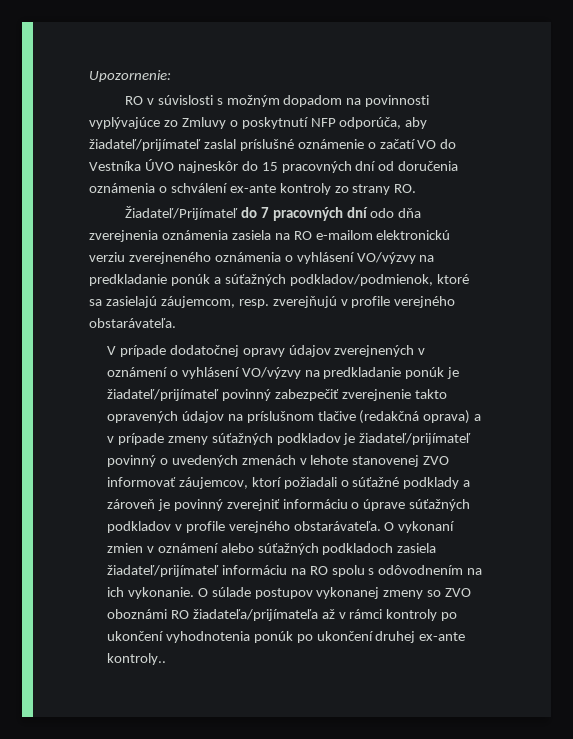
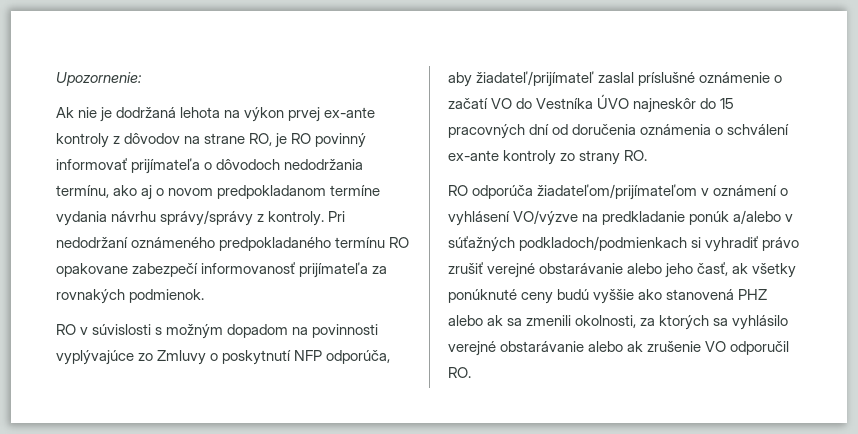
(171, 76) none -> [56,107,376,122] [56,133,367,148] [56,158,364,174] [56,185,381,200] [56,210,346,226] [56,237,410,251] [56,262,388,278] [56,289,205,304] // Ak nie je dodržaná lehota na výkon prvej ex-ante kontroly z dôvodov na strane RO, je RO povinný informovať prijímateľa o dôvodoch nedodržania termínu, ako aj o novom predpokladanom termíne vydania návrhu správy/správy z kontroly. Pri nedodržaní oznámeného predpokladaného termínu RO opakovane zabezpečí informovanosť prijímateľa za rovnakých podmienok.
[124,206,422,221] [89,230,451,242] [89,252,435,264] [89,274,469,286] [89,296,456,308] [89,318,176,328] [106,345,415,357] Žiadateľ/Prijímateľ do 7 pracovných dní odo dňa zverejnenia oznámenia zasiela na RO e-mailom elektronickú verziu zverejneného oznámenia o vyhlásení VO/výzvy na predkladanie ponúk a súťažných podkladov/podmienok, ktoré sa zasielajú záujemcom, resp. zverejňujú v profile verejného obstarávateľa. // V prípade dodatočnej opravy údajov zverejnených -> [448,184,698,200] RO odporúča žiadateľom/prijímateľom
[241,367,460,379] [106,389,447,401] [106,410,482,424] [106,433,472,445] [106,455,450,467] [106,477,471,489] [106,499,471,511] [106,521,455,533] [106,543,437,555] [106,565,483,577] [106,587,472,599] [106,609,458,621] [106,631,466,643] [106,653,166,665] VO/výzvy na predkladanie ponúk je žiadateľ/prijímateľ povinný zabezpečiť zverejnenie takto opravených údajov na príslušnom tlačive (redakčná oprava) a v prípade zmeny súťažných podkladov je žiadateľ/prijímateľ povinný o uvedených zmenách v lehote stanovenej ZVO informovať záujemcov, ktorí požiadali o súťažné podklady a zároveň je povinný zverejniť informáciu o úprave súťažných podkladov v profile verejného obstarávateľa. O vykonaní zmien v oznámení alebo súťažných podkladoch zasiela žiadateľ/prijímateľ informáciu na RO spolu s odôvodnením na ich vykonanie. O súlade postupov vykonanej zmeny so ZVO oboznámi RO žiadateľa/prijímateľa až v rámci kontroly po ukončení vyhodnotenia ponúk po ukončení druhej ex-ante kontroly.. -> [513,210,794,226] [448,236,800,252] [448,262,797,278] [448,289,768,304] [448,315,789,330] [448,341,790,356] [448,367,471,378] VO/výzve na predkladanie ponúk a/alebo v súťažných podkladoch/podmienkach si vyhradiť právo zrušiť verejné obstarávanie alebo jeho časť, ak všetky ponúknuté ceny budú vyššie ako stanovená PHZ alebo ak sa zmenili okolnosti, za ktorých sa vyhlásilo verejné obstarávanie alebo ak zrušenie VO odporučil RO.

